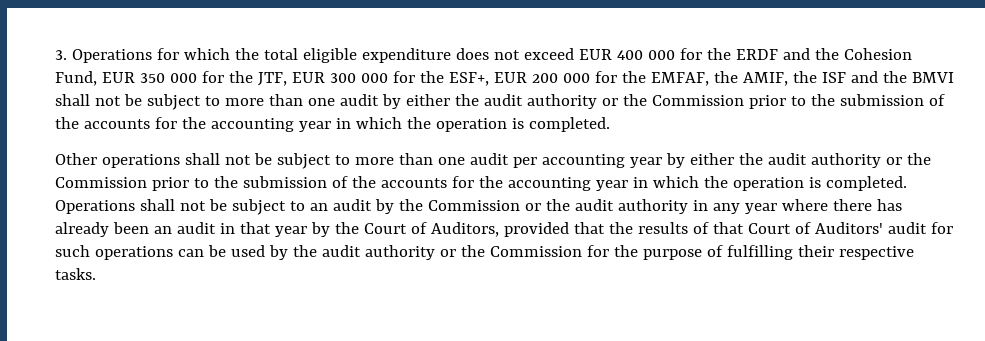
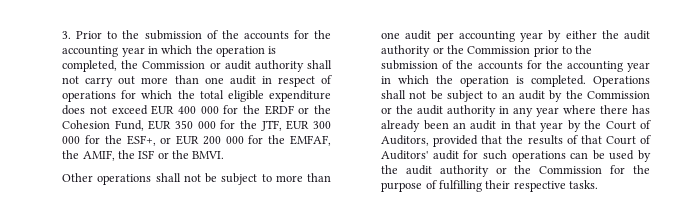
[71,49,152,63] Operations -> [76,30,331,40] [62,45,277,57] [62,60,332,72] [62,75,332,87] [62,91,117,102] Prior to the submission of the accounts for the accounting year in which the operation is completed, the Commission or audit authority shall not carry out more than one audit in respect of operations
[782,48,810,60] and -> [298,107,310,114] or
(489, 79) none -> [160,137,172,144] or
[850,71,954,83] [54,94,945,110] [54,117,610,132] and the BMVI shall not be subject to more than one audit by either the audit authority or the Commission prior to the submission of the accounts for the accounting year in which the operation is completed. -> [157,150,225,159] or the BMVI.

